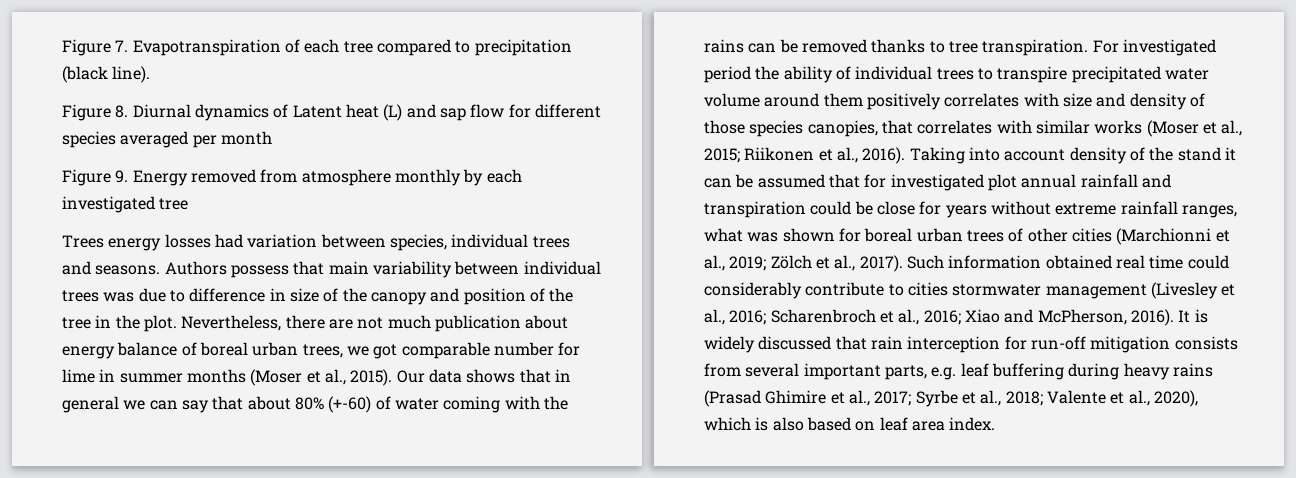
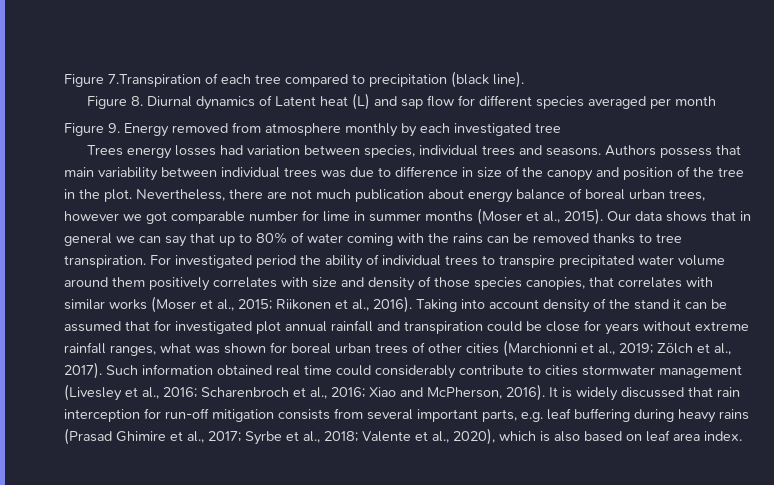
[62,39,281,56] Figure 7. Evapotranspiration -> [64,74,201,87] Figure 7.Transpiration
(343, 351) none -> [64,211,119,221] however
[247,396,372,413] about 80% (+-60) -> [219,232,287,246] up to 80%

